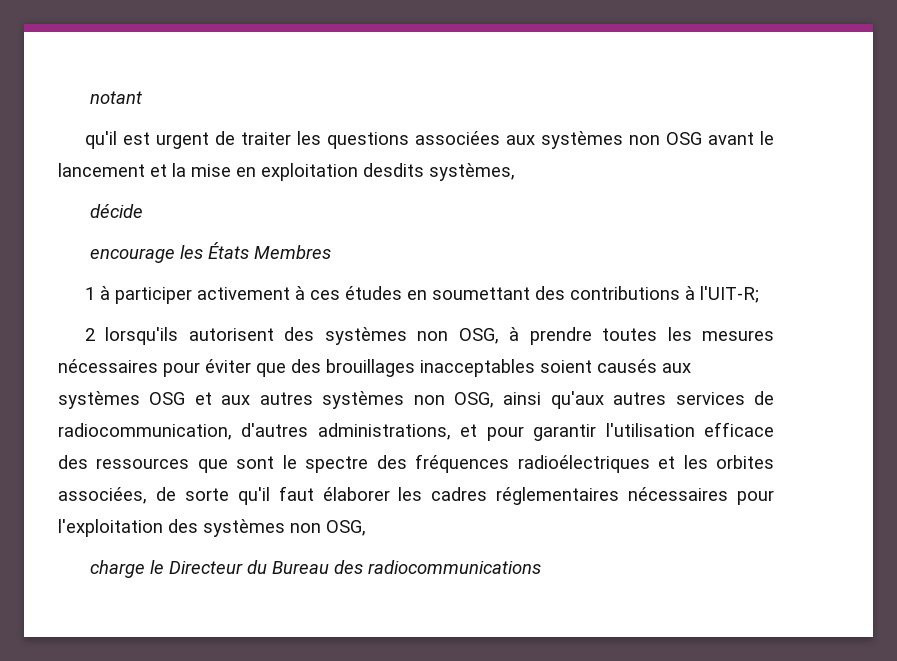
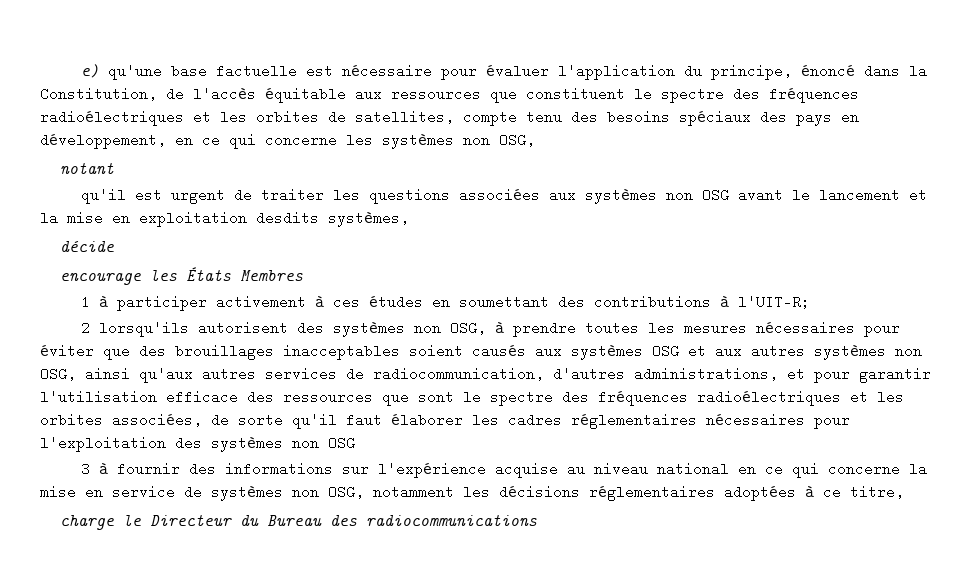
(89, 97) none -> [81,64,928,80] [40,87,859,103] [40,110,859,126] [40,133,535,149] e) qu'une base factuelle est nécessaire pour évaluer l'application du principe, énoncé dans la Constitution, de l'accès équitable aux ressources que constituent le spectre des fréquences radioélectriques et les orbites de satellites, compte tenu des besoins spéciaux des pays en développement, en ce qui concerne les systèmes non OSG, //
[326,520,366,536] OSG, -> [328,436,355,450] [81,462,928,478] [40,485,904,501] OSG // 3 à fournir des informations sur l'expérience acquise au niveau national en ce qui concerne la mise en service de systèmes non OSG, notamment les décisions réglementaires adoptées à ce titre,

